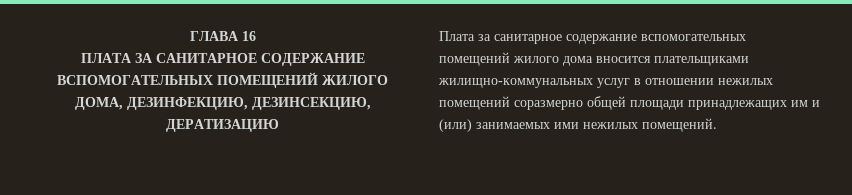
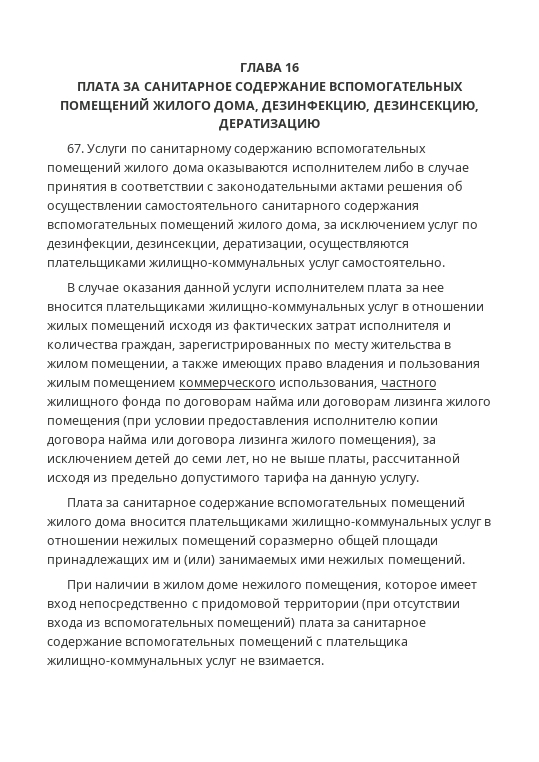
(279, 125) none -> [66,144,426,156] [47,161,469,175] [47,180,462,194] [47,203,420,213] [47,219,478,232] [47,238,410,251] [47,260,446,270] [66,282,444,295] [47,304,484,314] [47,320,451,333] [47,342,452,352] [47,361,480,371] [47,380,437,390] [47,396,491,409] [47,416,438,428] [47,434,436,447] [47,453,461,466] [47,472,419,485] // 67. Услуги по санитарному содержанию вспомогательных помещений жилого дома оказываются исполнителем либо в случае принятия в соответствии с законодательными актами решения об осуществлении самостоятельного санитарного содержания вспомогательных помещений жилого дома, за исключением услуг по дезинфекции, дезинсекции, дератизации, осуществляются плательщиками жилищно-коммунальных услуг самостоятельно. // В случае оказания данной услуги исполнителем плата за нее вносится плательщиками жилищно-коммунальных услуг в отношении жилых помещений исходя из фактических затрат исполнителя и количества граждан, зарегистрированных по месту жительства в жилом помещении, а также имеющих право владения и пользования жилым помещением коммерческого использования, частного жилищного фонда по договорам найма или договорам лизинга жилого помещения (при условии предоставления исполнителю копии договора найма или договора лизинга жилого помещения), за исключением детей до семи лет, но не выше платы, рассчитанной исходя из предельно допустимого тарифа на данную услугу.
(717, 125) none -> [66,580,477,592] [47,598,461,611] [47,617,427,630] [47,636,408,649] [47,658,325,668] // При наличии в жилом доме нежилого помещения, которое имеет вход непосредственно с придомовой территории (при отсутствии входа из вспомогательных помещений) плата за санитарное содержание вспомогательных помещений с плательщика жилищно-коммунальных услуг не взимается.

